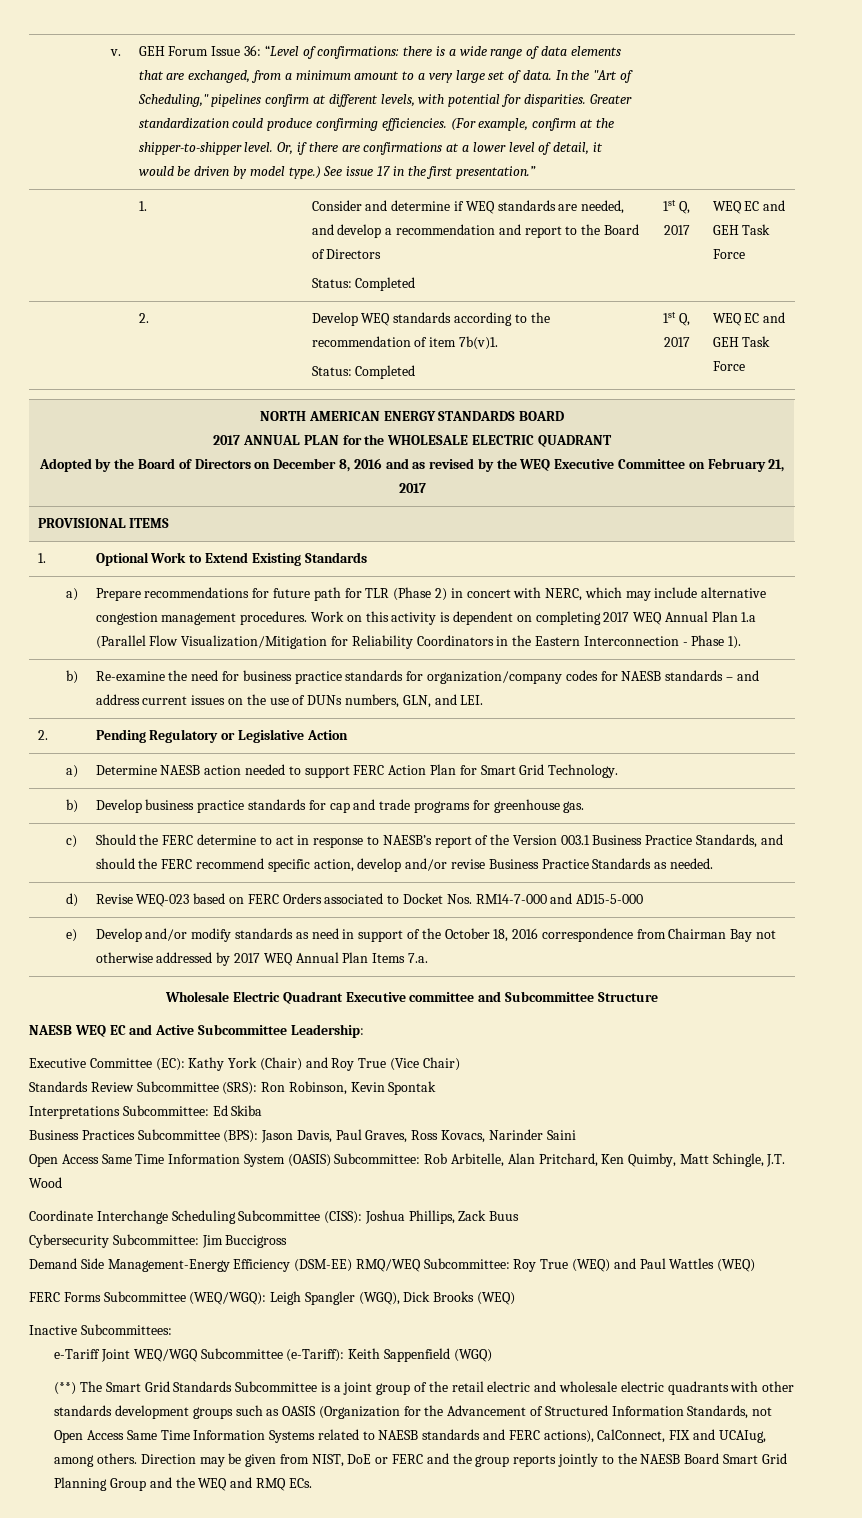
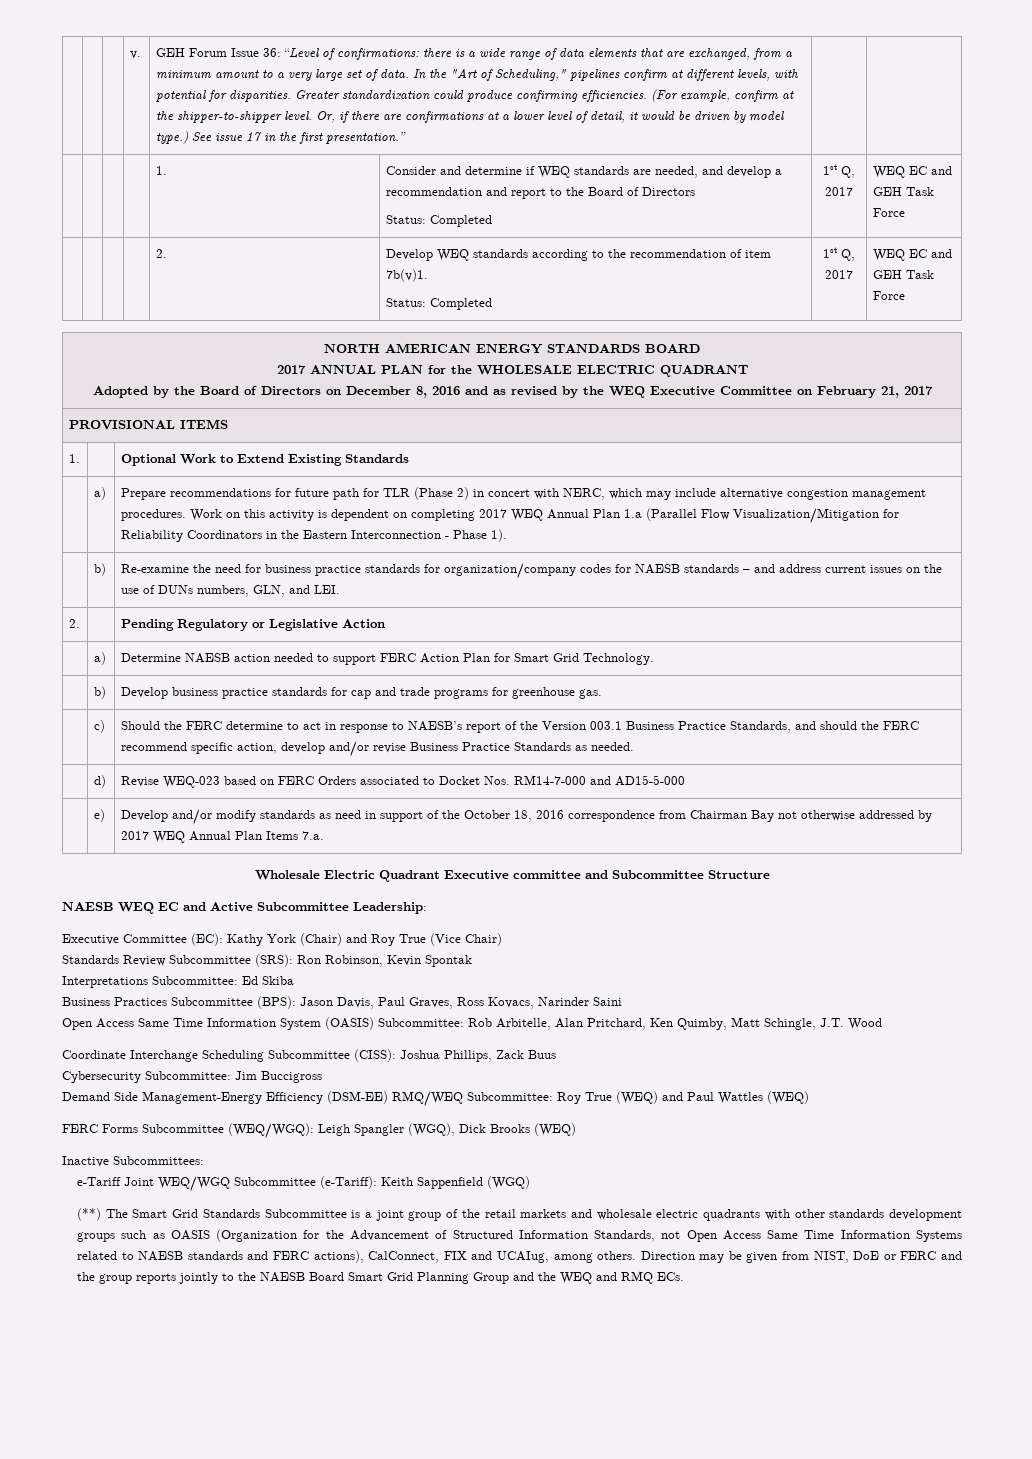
[487,1381,531,1392] electric -> [520,1209,567,1218] markets

